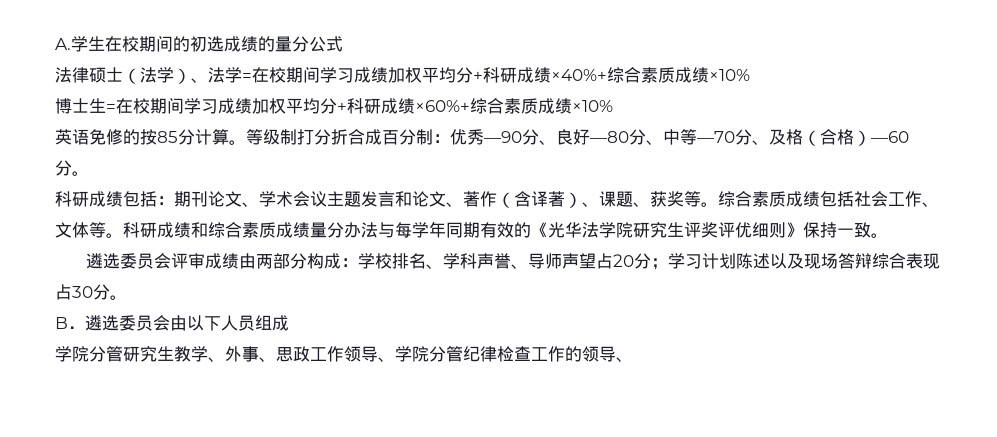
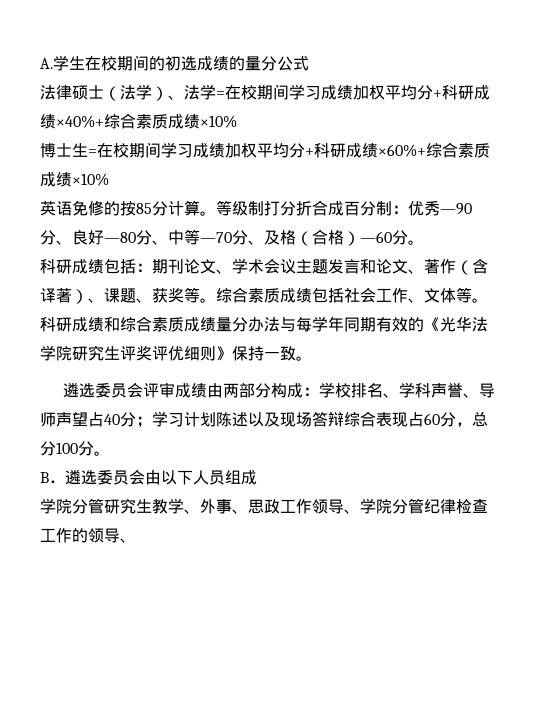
[613,254,635,267] 20 -> [104,414,120,425] 40
[72,286,93,298] 30 -> [424,412,488,427] [40,441,78,456] 60分，总分100

